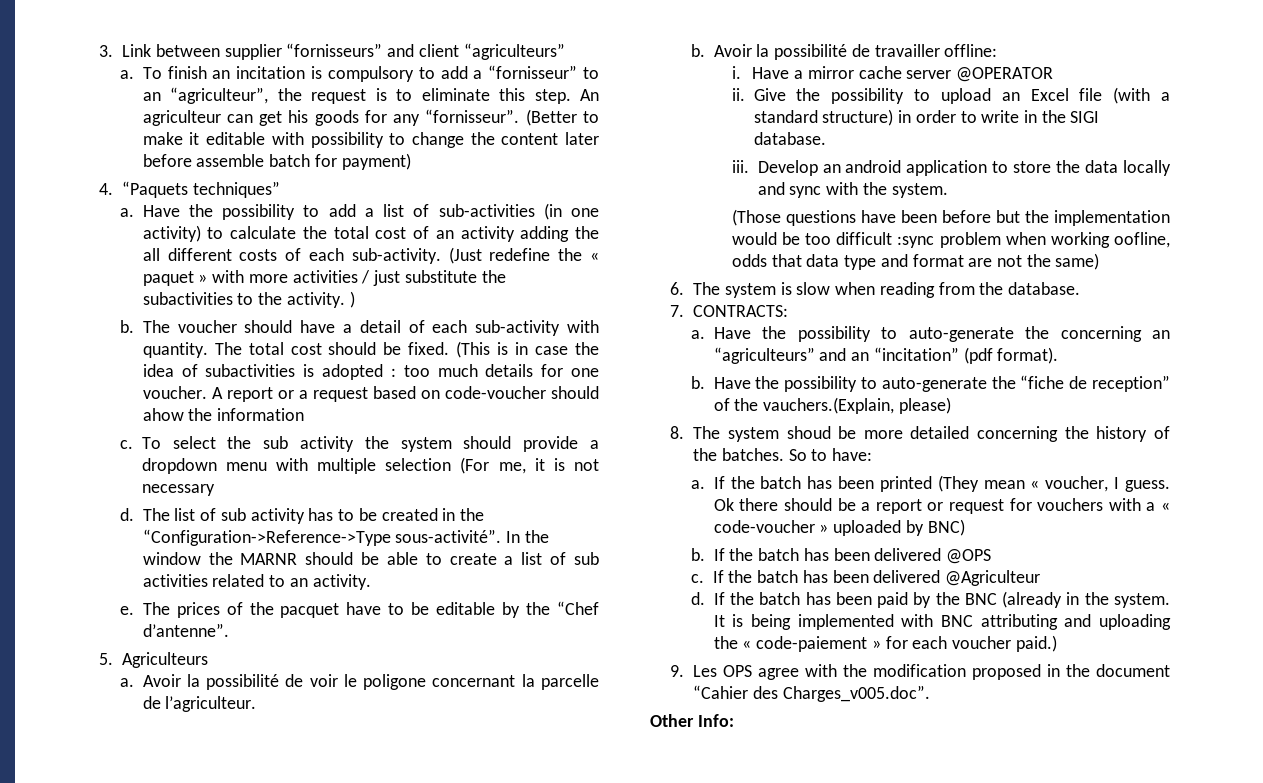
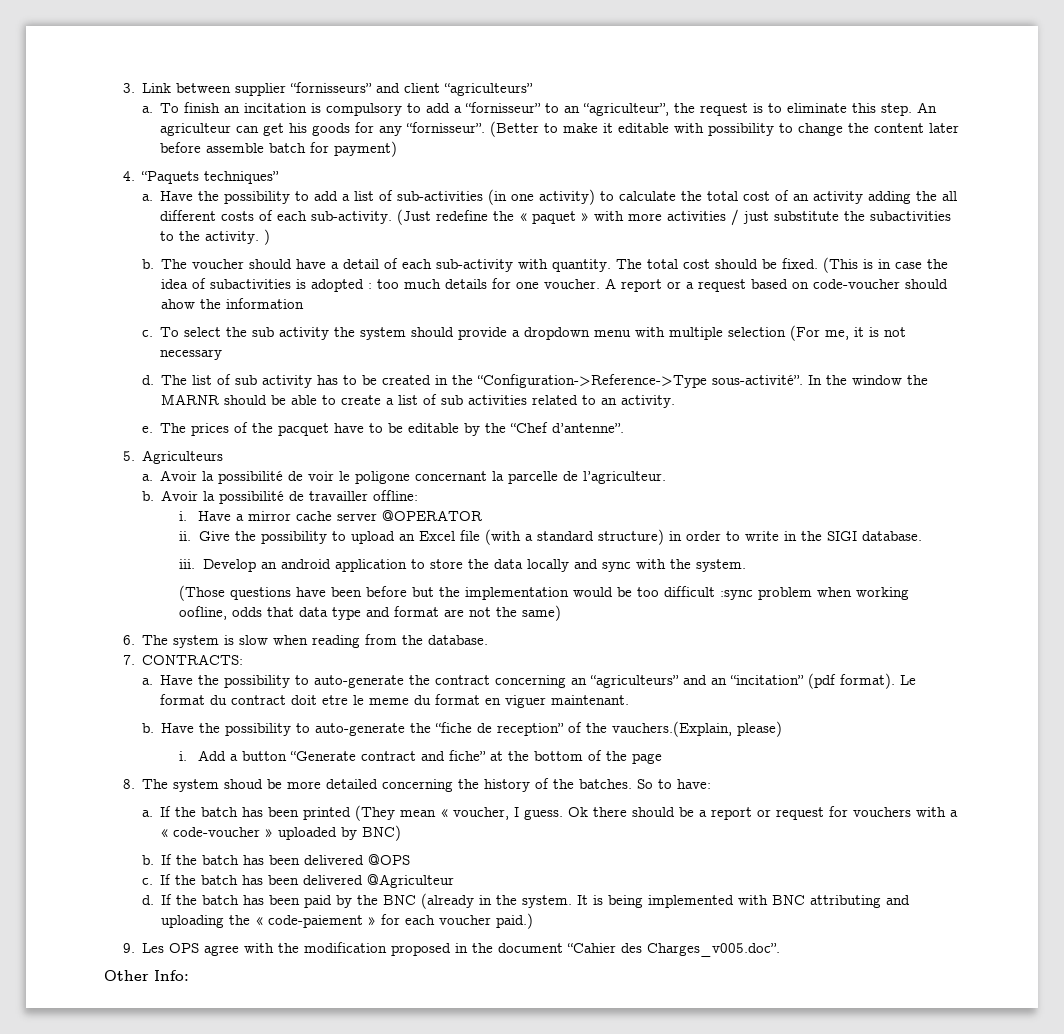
(1050, 332) none -> [435,675,491,685] contract
(1059, 355) none -> [900,675,917,685] [160,694,630,708] Le format du contract doit etre le meme du format en viguer maintenant.
(951, 405) none -> [179,750,663,764] // i. Add a button “Generate contract and fiche” at the bottom of the page

